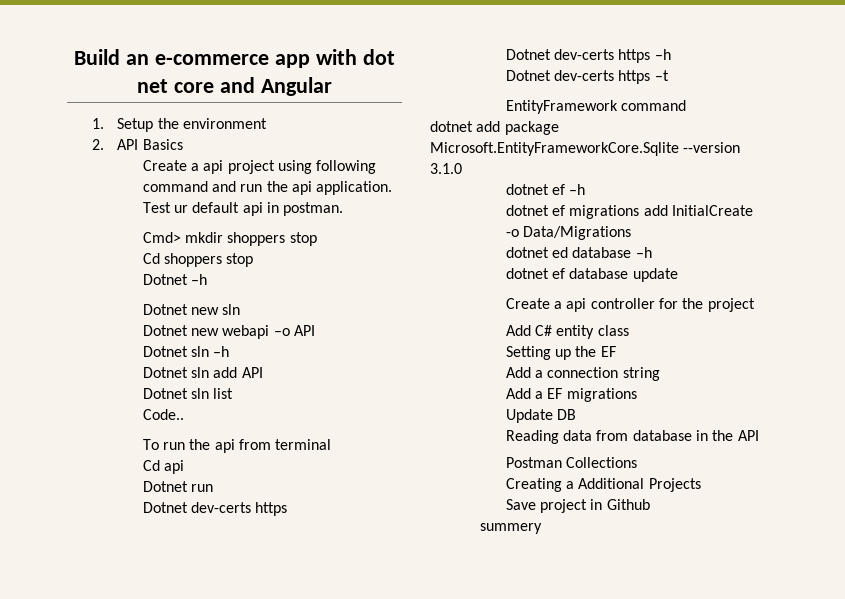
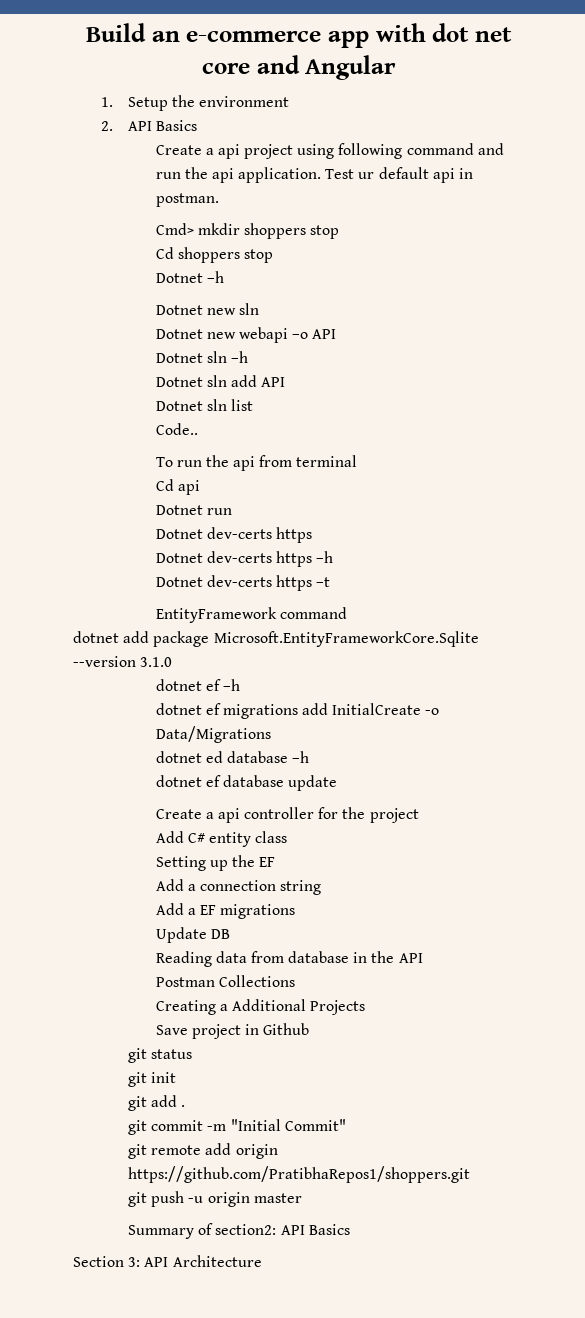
[480,523,543,534] summery -> [128,1048,193,1063] [128,1072,177,1087] [128,1095,186,1111] [128,1119,346,1135] [128,1143,278,1159] [128,1166,471,1183] [128,1191,302,1207] [128,1223,350,1239] [73,1255,262,1267] git status // git init // git add . // git commit -m "Initial Commit" // git remote add origin https://github.com/PratibhaRepos1/shoppers.git // git push -u origin master // Summary of section2: API Basics // Section 3: API Architecture

